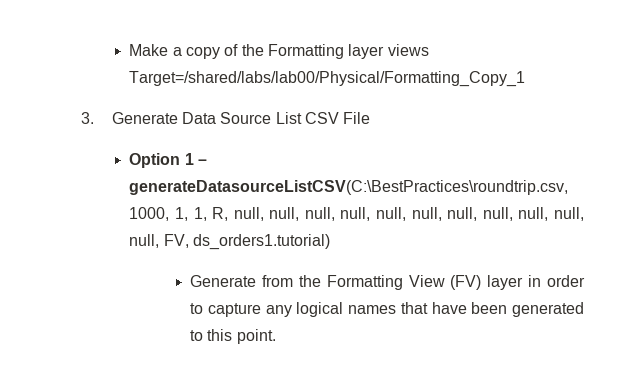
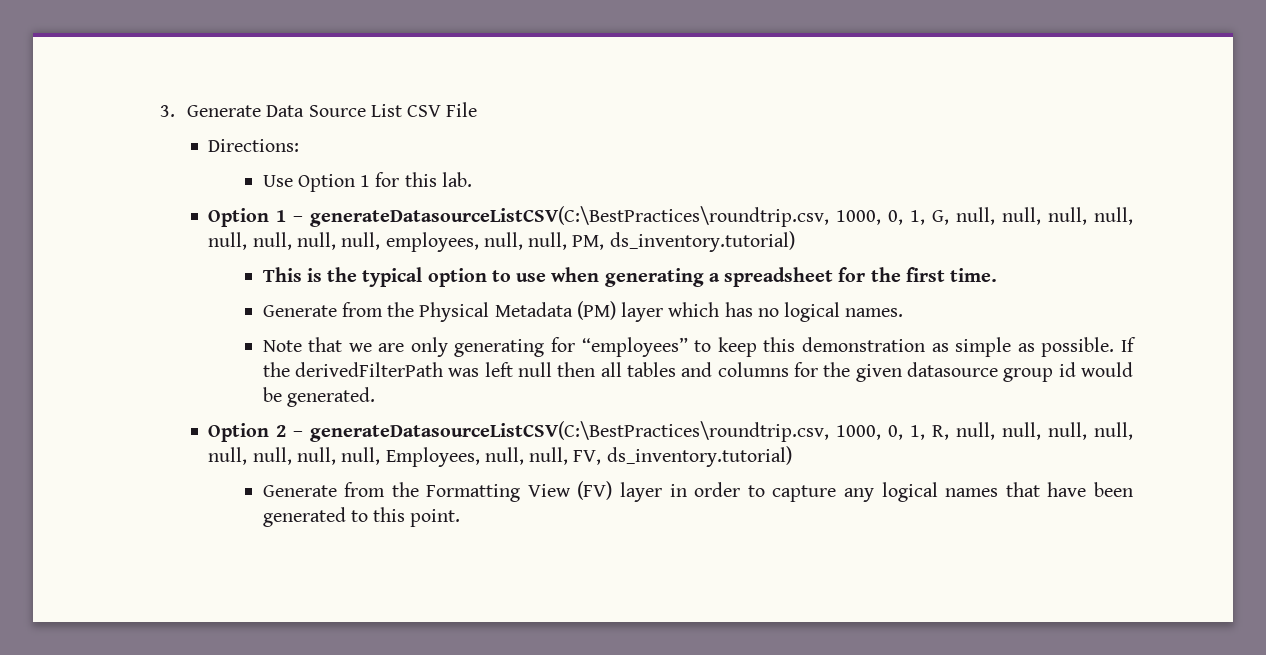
[129,44,429,59] [129,71,526,87] Make a copy of the Formatting layer views Target=/shared/labs/lab00/Physical/Formatting_Copy_1 // -> (160, 111) none
(371, 118) none -> [208,139,300,152] [262,172,472,192] // Directions: // Use Option 1 for this lab.
[174,207,188,221] 1, -> [888,207,1133,225] [208,231,795,252] [262,267,998,287] [262,301,904,322] [262,337,1137,357] [262,362,1134,382] [262,387,375,407] [208,421,904,442] 0, 1, G, null, null, null, null, null, null, null, null, employees, null, null, PM, ds_inventory.tutorial) // This is the typical option to use when generating a spreadsheet for the first time. // Generate from the Physical Metadata (PM) layer which has no logical names. // Note that we are only generating for “employees” to keep this demonstration as simple as possible. If the derivedFilterPath was left null then all tables and columns for the given datasource group id would be generated. // Option 2 – generateDatasourceListCSV(C:\BestPractices\roundtrip.csv, 1000, 0,
[518,207,549,221] null, -> [385,447,480,467] Employees,
[192,234,330,250] ds_orders1.tutorial) -> [606,446,792,467] ds_inventory.tutorial)

